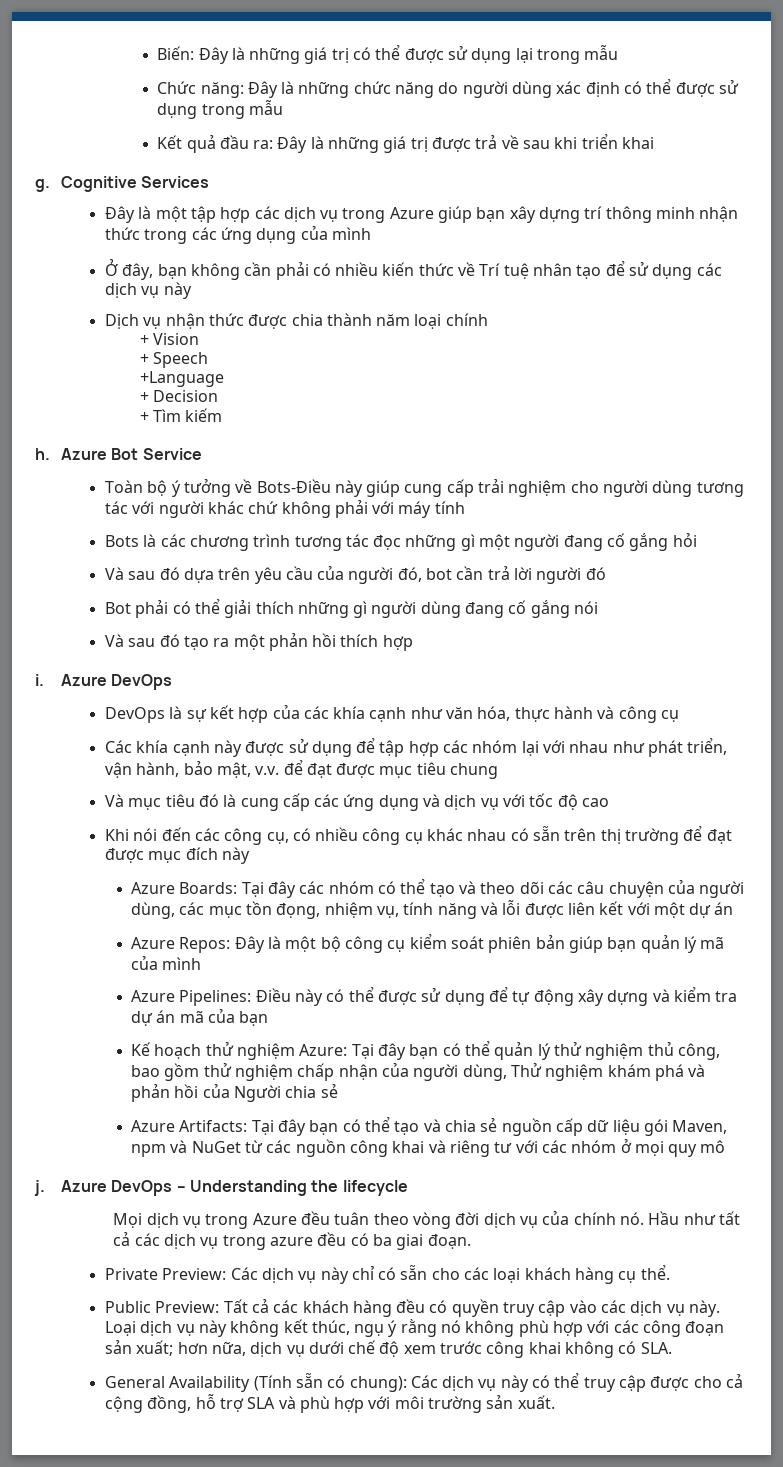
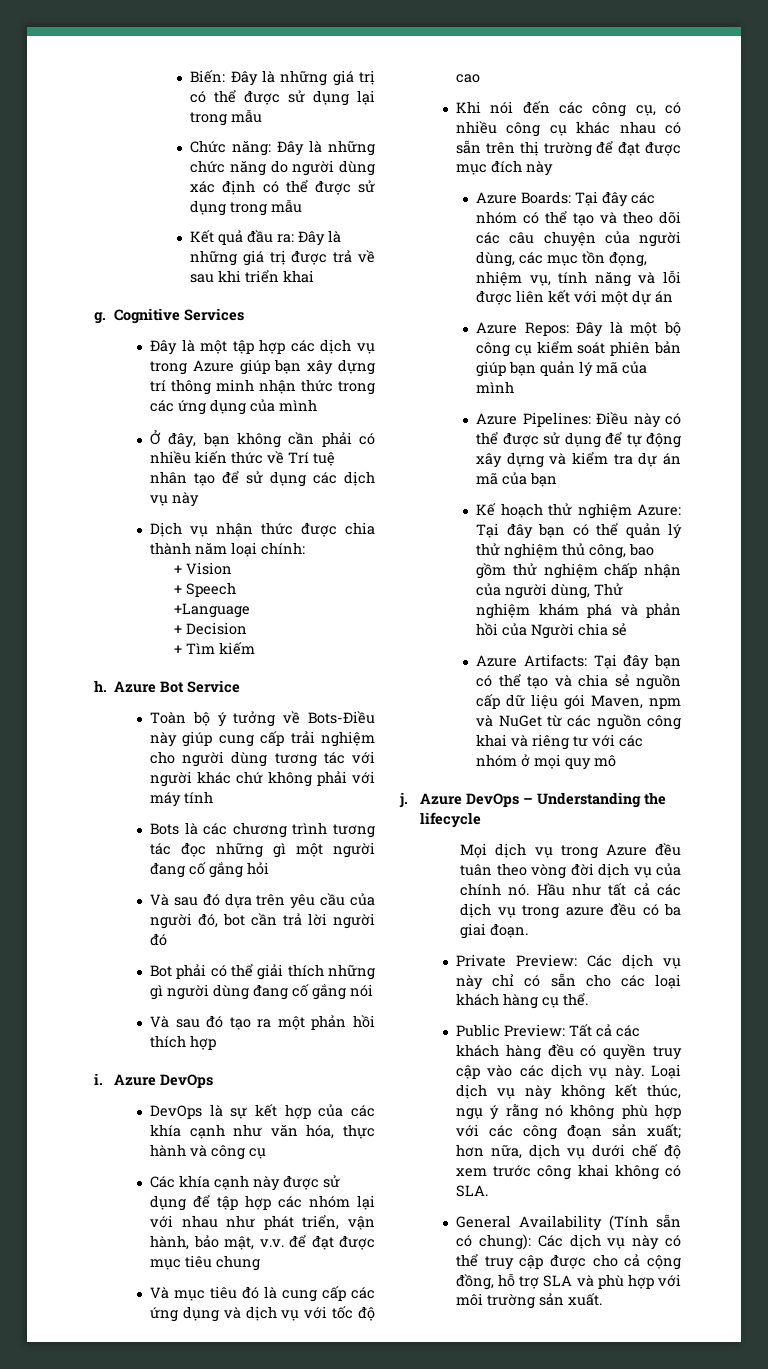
[445,313,488,326] chính -> [261,542,306,555] chính:

